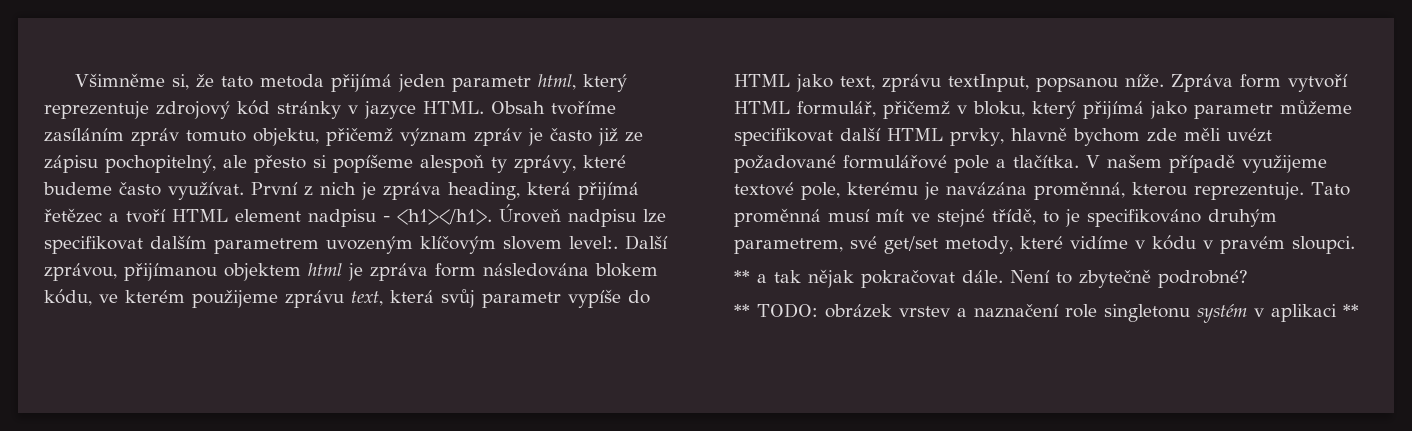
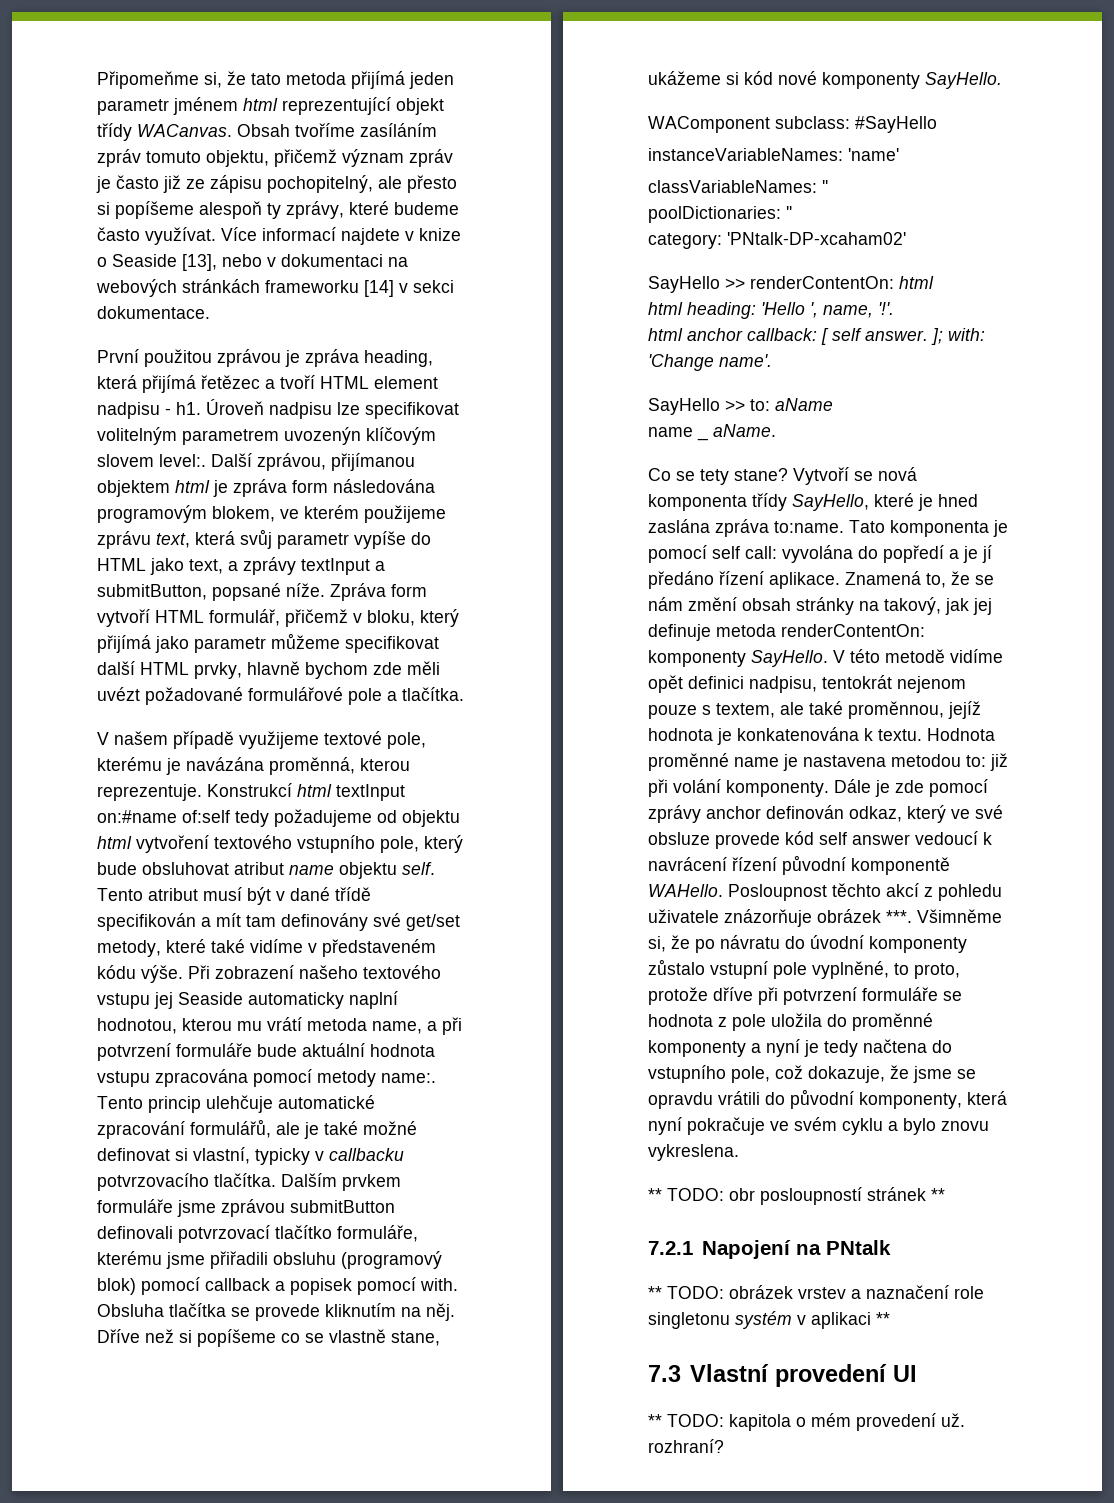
[75,73,166,87] Všimněme -> [97,71,199,89] Připomeňme
[538,74,628,92] [44,100,484,119] html, který reprezentuje zdrojový kód stránky v jazyce HTML. -> [173,97,444,115] [97,123,232,141] jménem html reprezentující objekt třídy WACanvas.
[251,182,356,196] První z nich -> [221,227,461,245] [97,254,408,271] [96,279,454,297] [97,306,210,319] [97,349,281,367] Více informací najdete v knize o Seaside [13], nebo v dokumentaci na webových stránkách frameworku [14] v sekci dokumentace. // První použitou zprávou
[397,209,492,225] <h1></h1>. -> [176,402,201,415] h1.
[150,235,413,254] dalším parametrem uvozeným -> [97,427,361,445] volitelným parametrem uvozenýn
[595,263,658,277] [44,289,92,306] blokem kódu, -> [97,505,275,523] programovým blokem,
[882,74,1118,92] zprávu textInput, popsanou -> [228,557,385,575] [97,583,281,601] a zprávy textInput a submitButton, popsané
(1079, 161) none -> (464, 694) //
[1311,182,1350,196] [734,208,1277,227] [734,238,843,254] Tato proměnná musí mít ve stejné třídě, to je specifikováno druhým parametrem, -> [207,783,405,801] [97,809,460,827] [97,835,463,853] [97,862,435,879] [97,887,371,905] [97,913,368,931] Konstrukcí html textInput on:#name of:self tedy požadujeme od objektu html vytvoření textového vstupního pole, který bude obsluhovat atribut name objektu self. Tento atribut musí být v dané třídě specifikován a mít tam definovány
(1063, 242) none -> [211,939,245,953] také
[1151,235,1355,254] [734,269,1248,288] kódu v pravém sloupci. // ** a tak nějak pokračovat dále. Není to zbytečně podrobné? -> [322,939,436,957] [97,965,441,983] [97,991,398,1009] [97,1017,462,1035] [97,1043,435,1061] [97,1069,436,1087] [97,1095,375,1113] [97,1119,417,1139] [97,1147,404,1165] [97,1173,401,1191] [97,1199,395,1217] [97,1225,418,1243] [97,1251,442,1269] [97,1277,458,1295] [97,1303,455,1321] [97,1329,440,1347] [648,71,1002,89] [648,116,937,133] [648,148,899,161] [648,180,828,193] [648,206,792,223] [648,232,906,249] [648,276,934,293] [648,302,894,319] [648,328,985,345] [648,354,772,371] [648,398,833,415] [648,427,693,437] [697,437,708,441] [713,424,776,437] [648,467,917,485] [648,493,978,511] [648,519,1008,537] [648,545,992,563] [648,571,994,589] [648,597,992,615] [648,624,925,641] [648,649,1003,667] [648,675,966,693] [648,701,981,719] [648,727,995,745] [648,753,1008,771] [648,779,988,797] [648,805,1003,823] [648,831,992,849] [648,855,950,875] [648,883,1002,901] [648,909,1002,927] [648,935,967,953] [648,959,960,979] [648,987,962,1005] [648,1013,933,1031] [648,1039,952,1057] [648,1065,976,1083] [648,1089,1007,1109] [648,1117,989,1135] [648,1144,739,1161] [648,1187,945,1205] [648,1240,891,1259] představeném kódu výše. Při zobrazení našeho textového vstupu jej Seaside automaticky naplní hodnotou, kterou mu vrátí metoda name, a při potvrzení formuláře bude aktuální hodnota vstupu zpracována pomocí metody name:. Tento princip ulehčuje automatické zpracování formulářů, ale je také možné definovat si vlastní, typicky v callbacku potvrzovacího tlačítka. Dalším prvkem formuláře jsme zprávou submitButton definovali potvrzovací tlačítko formuláře, kterému jsme přiřadili obsluhu (programový blok) pomocí callback a popisek pomocí with. Obsluha tlačítka se provede kliknutím na něj. Dříve než si popíšeme co se vlastně stane, ukážeme si kód nové komponenty SayHello. // WAComponent subclass: #SayHello // instanceVariableNames: 'name' // classVariableNames: '' // poolDictionaries: '' // category: 'PNtalk-DP-xcaham02' // SayHello >> renderContentOn: html // html heading: 'Hello ', name, '!'. // html anchor callback: [ self answer. ]; with: 'Change name'. // SayHello >> to: aName // name _ aName. // Co se tety stane? Vytvoří se nová komponenta třídy SayHello, které je hned zaslána zpráva to:name. Tato komponenta je pomocí self call: vyvolána do popředí a je jí předáno řízení aplikace. Znamená to, že se nám změní obsah stránky na takový, jak jej definuje metoda renderContentOn: komponenty SayHello. V této metodě vidíme opět definici nadpisu, tentokrát nejenom pouze s textem, ale také proměnnou, jejíž hodnota je konkatenována k textu. Hodnota proměnné name je nastavena metodou to: již při volání komponenty. Dále je zde pomocí zprávy anchor definován odkaz, který ve své obsluze provede kód self answer vedoucí k navrácení řízení původní komponentě WAHello. Posloupnost těchto akcí z pohledu uživatele znázorňuje obrázek ***. Všimněme si, že po návratu do úvodní komponenty zůstalo vstupní pole vyplněné, to proto, protože dříve při potvrzení formuláře se hodnota z pole uložila do proměnné komponenty a nyní je tedy načtena do vstupního pole, což dokazuje, že jsme se opravdu vrátili do původní komponenty, která nyní pokračuje ve svém cyklu a bylo znovu vykreslena. // ** TODO: obr posloupností stránek ** // 7.2.1 Napojení na PNtalk
(1359, 310) none -> [648,1364,917,1387] [648,1413,965,1431] [648,1439,724,1453] // 7.3 Vlastní provedení UI // ** TODO: kapitola o mém provedení už. rozhraní?

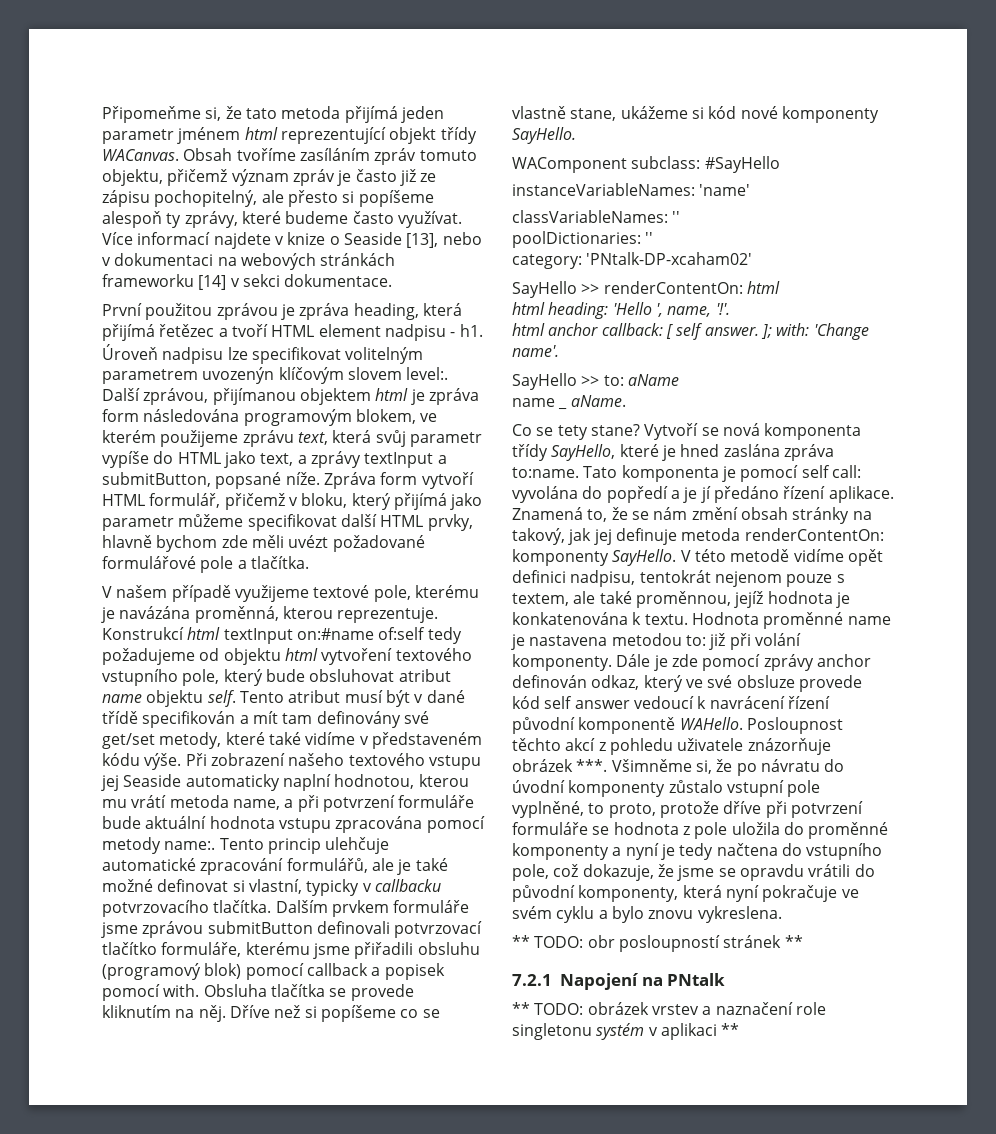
[648,1364,917,1387] [648,1413,965,1431] [648,1439,724,1453] // 7.3 Vlastní provedení UI // ** TODO: kapitola o mém provedení už. rozhraní? -> (740, 1029) none

